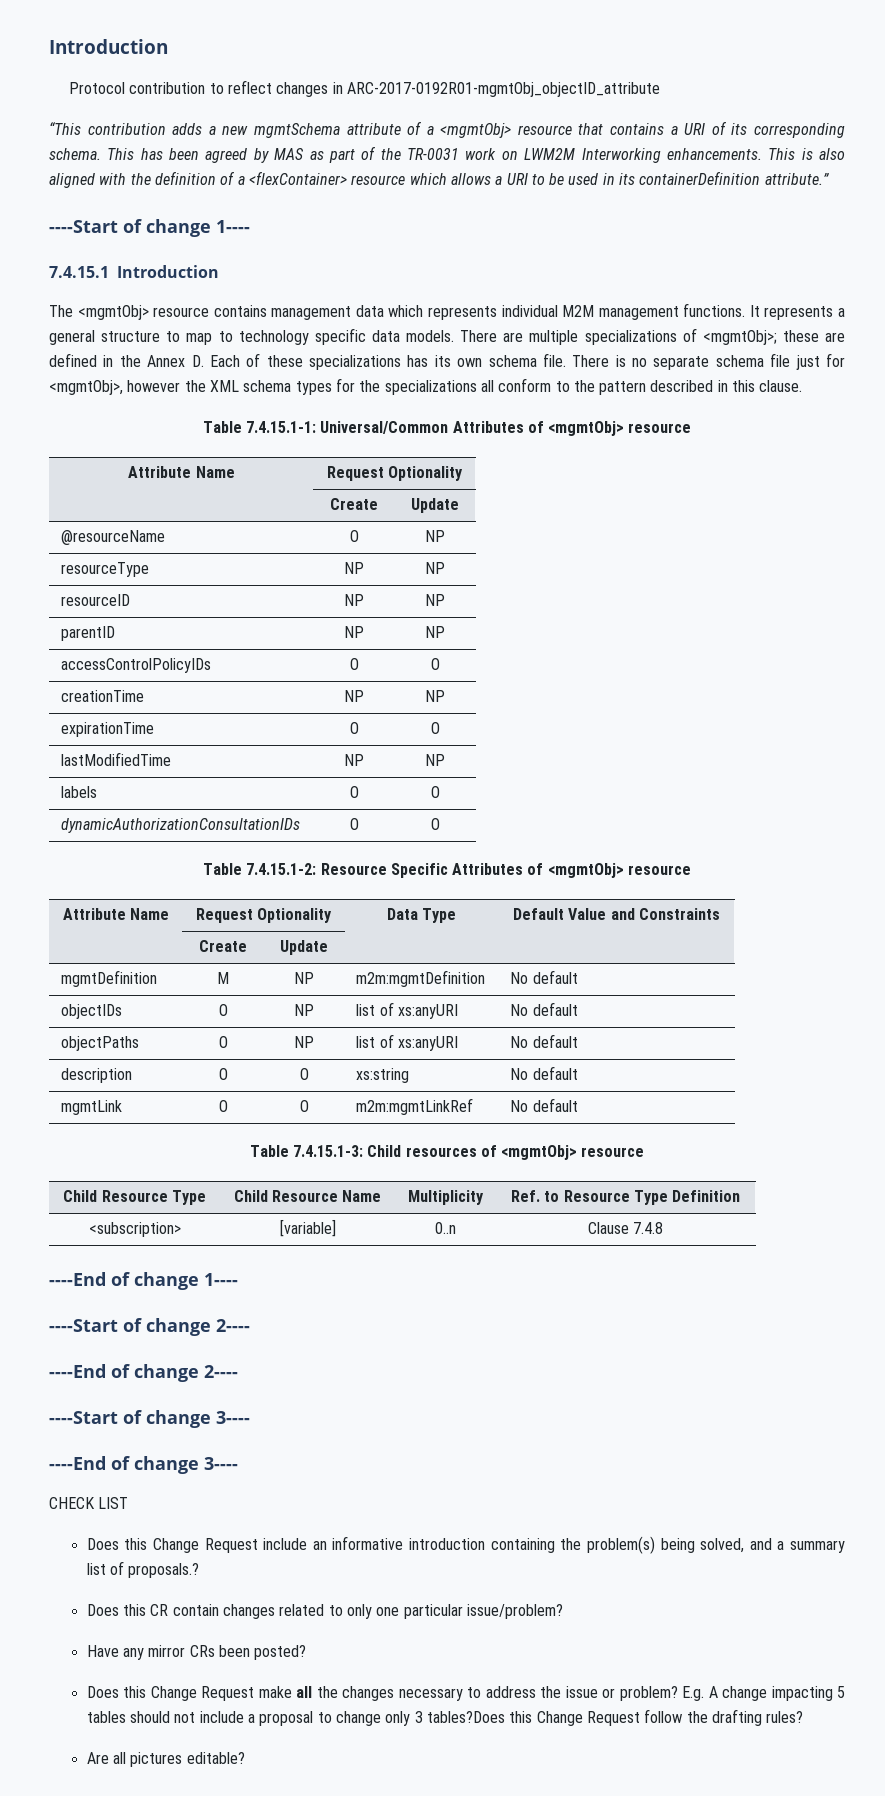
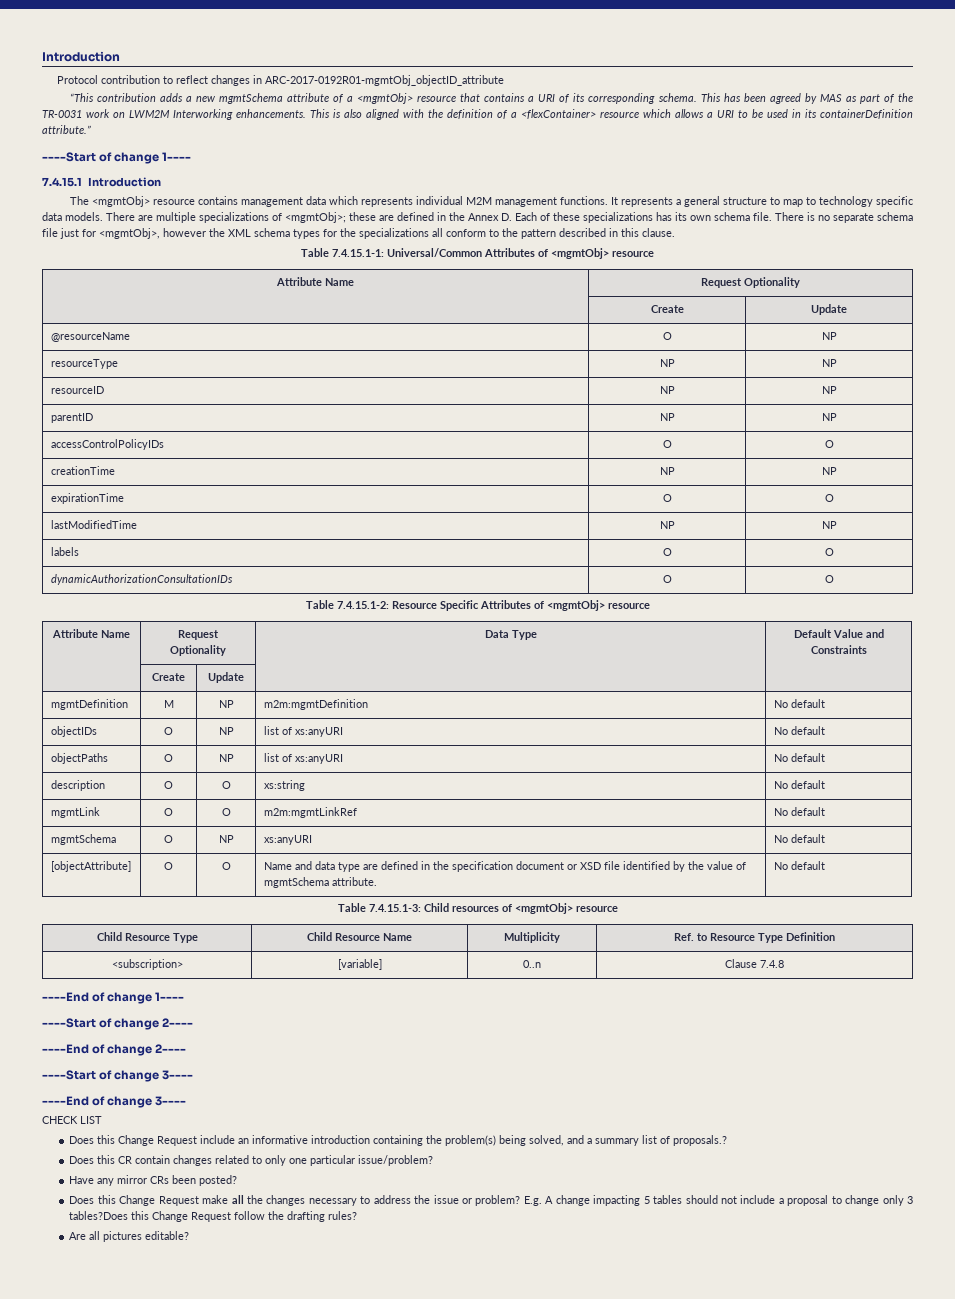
(578, 1105) none -> [50,834,116,845] [164,835,173,843] [218,835,234,843] [263,835,312,845] [773,834,825,843] [50,861,131,872] [164,862,173,870] [221,862,231,870] [263,861,746,872] [263,877,377,888] [773,861,825,870] // mgmtSchema | O | NP | xs:anyURI | No default // [objectAttribute] | O | O | Name and data type are defined in the specification document or XSD file identified by the value of mgmtSchema attribute. | No default

